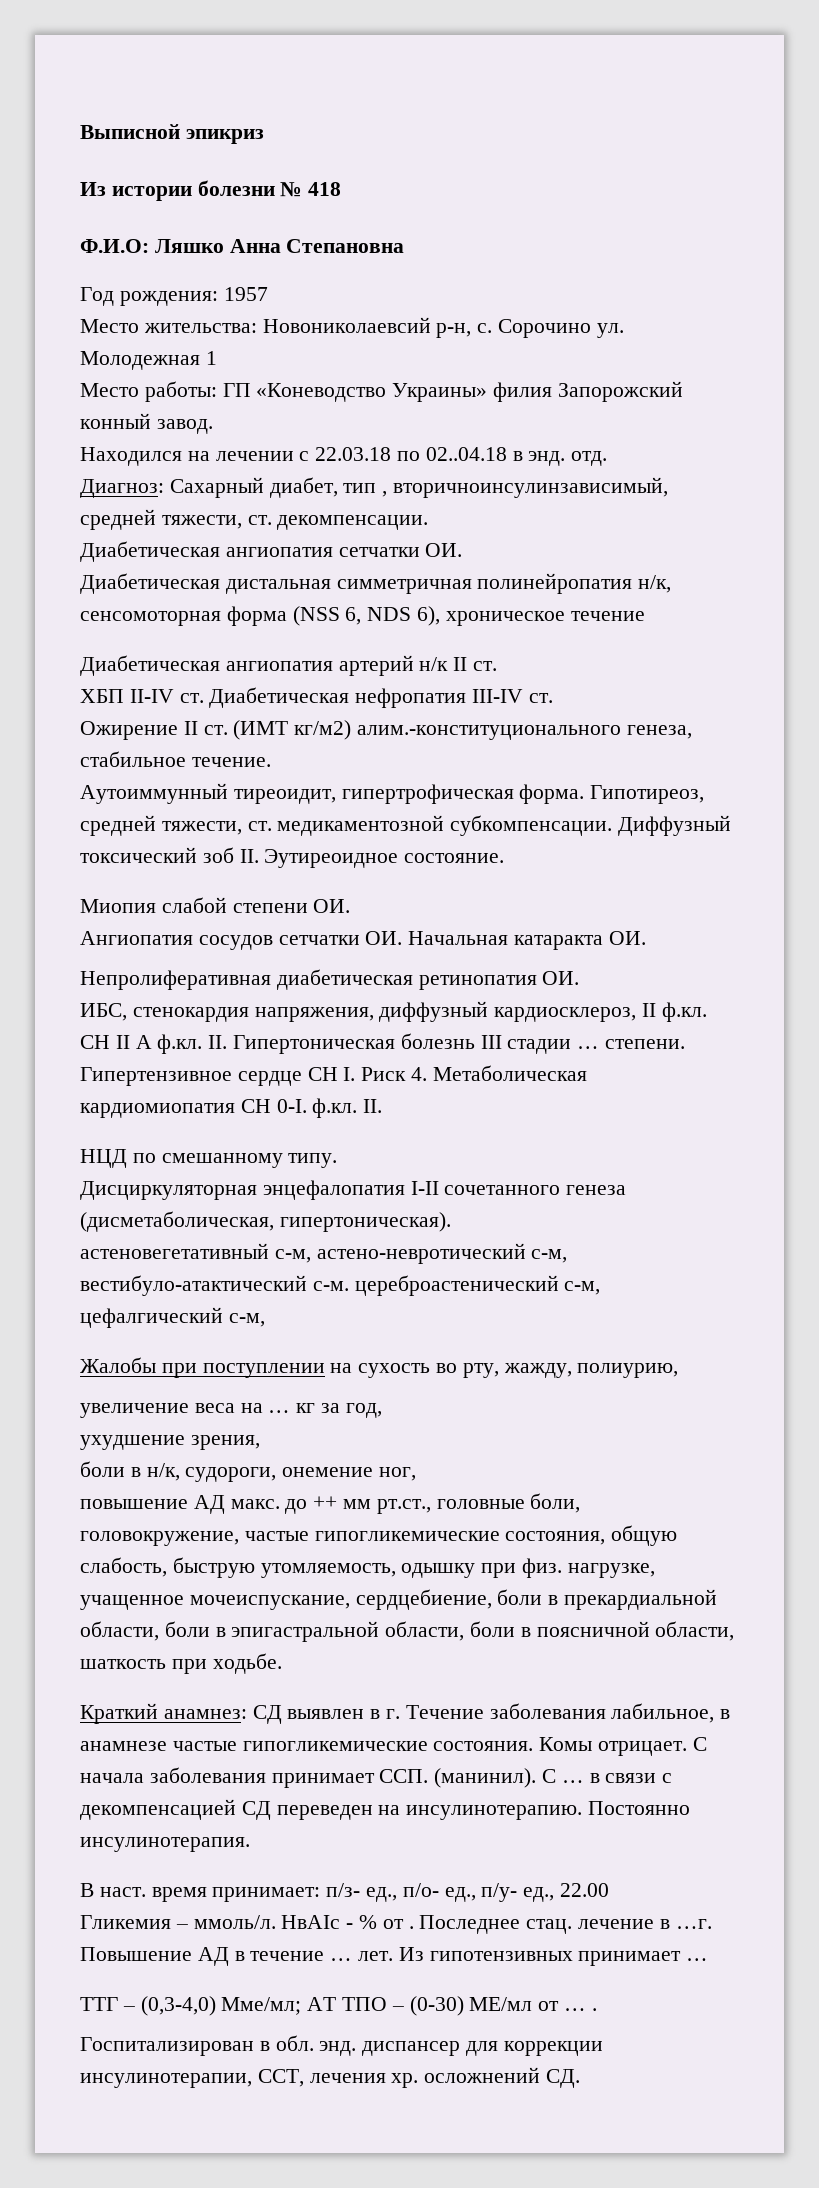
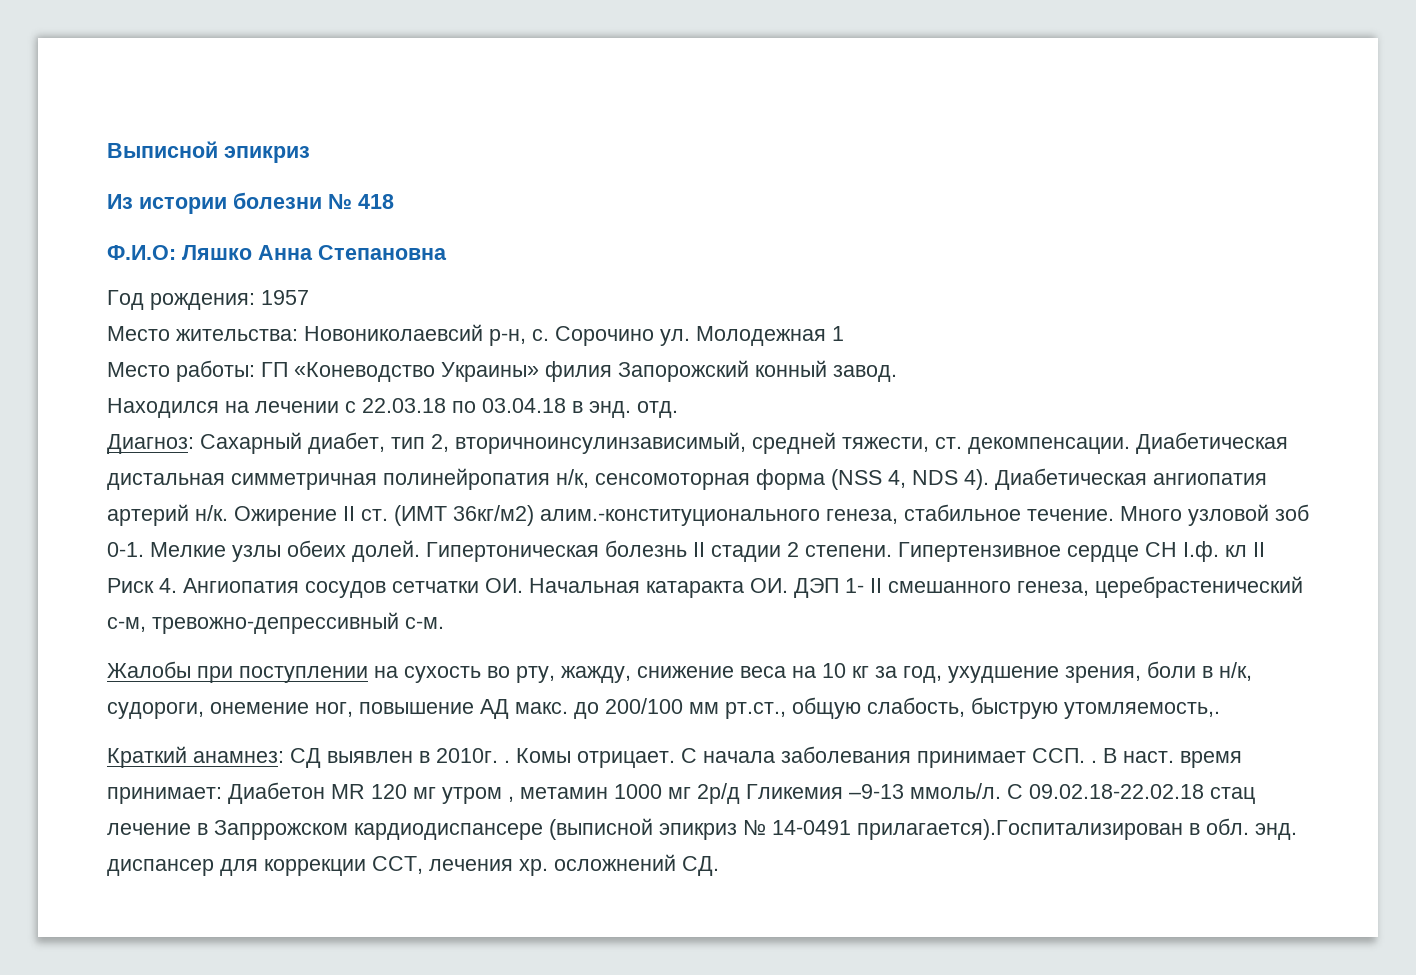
[425,447,507,461] 02..04.18 -> [482,398,566,413] 03.04.18
[382,491,388,497] , -> [431,434,449,452] 2,
[80,541,463,562] // Диабетическая ангиопатия сетчатки ОИ. // -> (1130, 445) none
[345,606,645,626] [80,655,498,676] [80,687,553,708] 6, NDS 6), хроническое течение // Диабетическая ангиопатия артерий н/к II ст. // ХБП II-IV ст. Диабетическая нефропатия III-IV ст. // -> [888,468,1267,490] [107,504,228,526] 4, NDS 4). Диабетическая ангиопатия артерий н/к.
[294,720,352,740] кг/м2) -> [453,505,534,526] 36кг/м2)
[80,783,705,804] [80,815,732,836] [80,847,505,868] [80,897,351,913] // Аутоиммунный тиреоидит, гипертрофическая форма. Гипотиреоз, средней тяжести, ст. медикаментозной субкомпенсации. Диффузный токсический зоб II. Эутиреоидное состояние. // Миопия слабой степени ОИ. // -> [1120,504,1309,526] [107,540,1265,562] [107,578,177,593] Много узловой зоб 0-1. Мелкие узлы обеих долей. Гипертоническая болезнь II стадии 2 степени. Гипертензивное сердце СН I.ф. кл II Риск 4.
[80,969,580,990] [80,1001,707,1022] [80,1033,686,1054] [80,1065,587,1086] [80,1098,383,1118] [80,1149,338,1168] [80,1180,627,1200] [80,1211,451,1232] [80,1243,568,1264] [80,1275,601,1296] [80,1307,265,1328] // Непролиферативная диабетическая ретинопатия ОИ. // ИБС, стенокардия напряжения, диффузный кардиосклероз, II ф.кл. СН II А ф.кл. II. Гипертоническая болезнь III стадии … степени. Гипертензивное сердце СН I. Риск 4. Метаболическая кардиомиопатия СН 0-I. ф.кл. II. // НЦД по смешанному типу. // Дисциркуляторная энцефалопатия I-II сочетанного генеза (дисметаболическая, гипертоническая). // астеновегетативный с-м, астено-невротический с-м, вестибуло-атактический с-м. цереброастенический с-м, цефалгический с-м, -> [794,576,1303,598] [107,612,444,634] ДЭП 1- II смешанного генеза, церебрастенический с-м, тревожно-депрессивный с-м.
[577,1363,679,1378] [80,1403,189,1418] полиурию, // увеличение -> [637,666,734,678] снижение
[268,1410,291,1413] … -> [822,663,846,678] 10
(382, 1410) // -> (942, 674) none
(260, 1442) // -> (1141, 674) none
(417, 1474) // -> (353, 709) none
[313,1496,338,1509] ++ -> [605,698,683,714] 200/100
[436,1493,581,1513] [80,1525,678,1546] [80,1557,655,1578] [80,1589,718,1610] [80,1621,735,1642] [80,1653,282,1674] головные боли, головокружение, частые гипогликемические состояния, общую слабость, быструю утомляемость, одышку при физ. нагрузке, учащенное мочеиспускание, сердцебиение, боли в прекардиальной области, боли в эпигастральной области, боли в поясничной области, шаткость при ходьбе. -> [792,697,1220,719] общую слабость, быструю утомляемость,.
[386,1703,731,1723] [80,1741,534,1751] г. Течение заболевания лабильное, в анамнезе частые гипогликемические состояния. -> [436,748,510,763] 2010г. .
[434,1768,673,1788] [80,1799,691,1820] [80,1837,250,1852] [80,1883,610,1902] [80,1915,712,1934] [80,1947,709,1966] [80,1996,597,2016] [80,2037,254,2056] (манинил). С … в связи с декомпенсацией СД переведен на инсулинотерапию. Постоянно инсулинотерапия. // В наст. время принимает: п/з- ед., п/о- ед., п/у- ед., 22.00 // Гликемия – ммоль/л. НвАIс - % от . Последнее стац. лечение в …г. Повышение АД в течение … лет. Из гипотензивных принимает … // ТТГ – (0,3-4,0) Мме/мл; АТ ТПО – (0-30) МЕ/мл от … . // Госпитализирован -> [1091,748,1242,768] [107,782,1255,804] [107,818,1183,840] . В наст. время принимает: Диабетон MR 120 мг утром , метамин 1000 мг 2р/д Гликемия –9-13 ммоль/л. С 09.02.18-22.02.18 стац лечение в Запррожском кардиодиспансере (выписной эпикриз № 14-0491 прилагается).Госпитализирован
[80,2073,252,2088] инсулинотерапии, -> (366, 867) none

